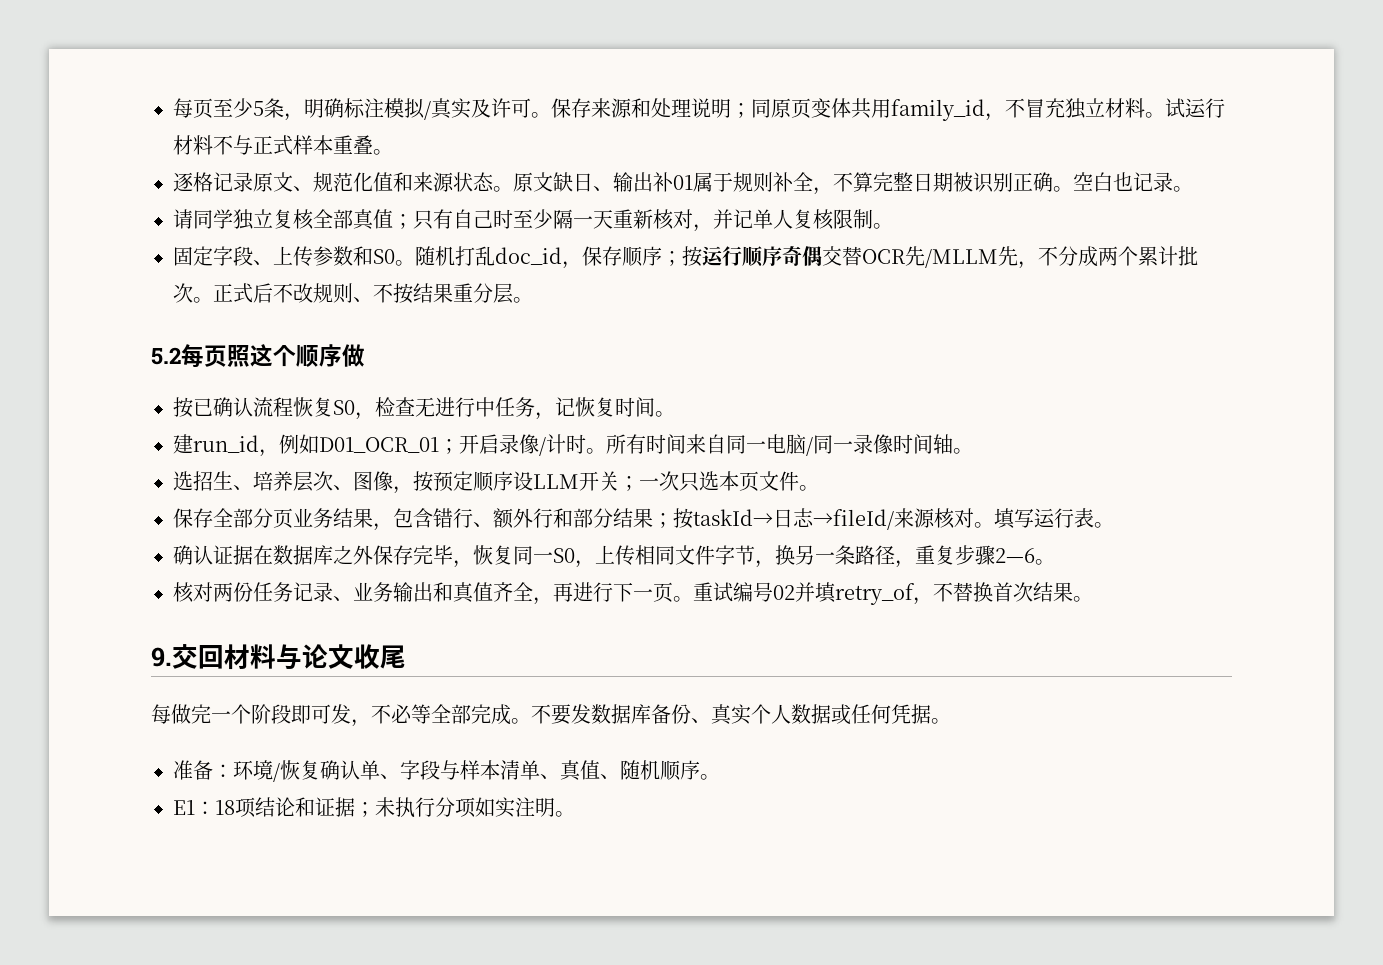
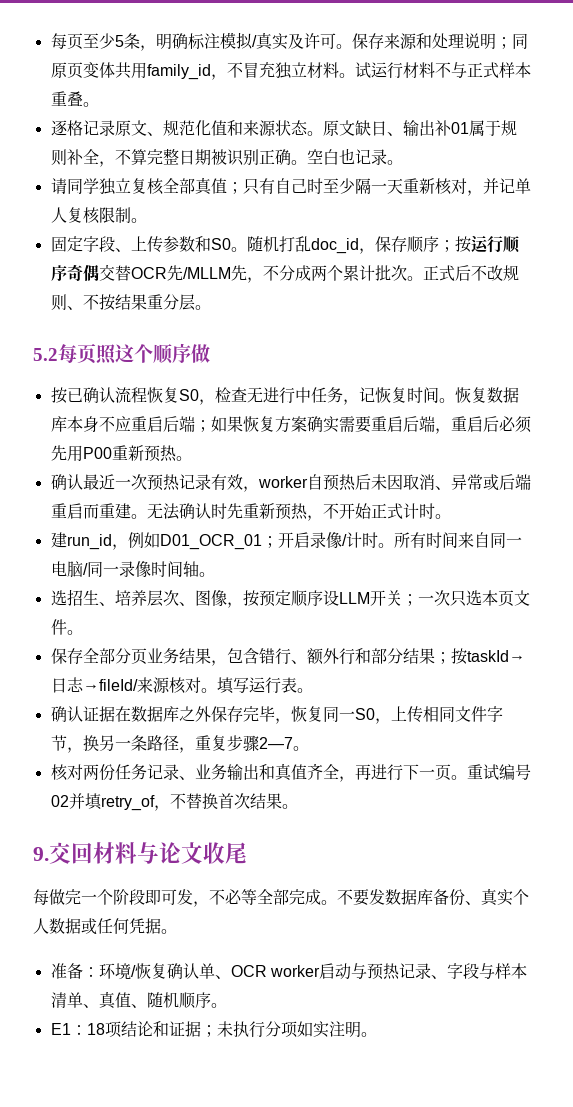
(675, 414) none -> [454,387,519,403] [50,416,532,434] [50,445,192,462] [50,474,531,492] [50,503,451,521] 恢复数据库本身不应重启后端；如果恢复方案确实需要重启后端，重启后必须先用P00重新预热。 // 确认最近一次预热记录有效，worker自预热后未因取消、异常或后端重启而重建。无法确认时先重新预热，不开始正式计时。
[995,548,1035,563] 2—6 -> [258,737,293,749] 2—7
(400, 776) none -> [230,963,447,980] OCR worker启动与预热记录、

